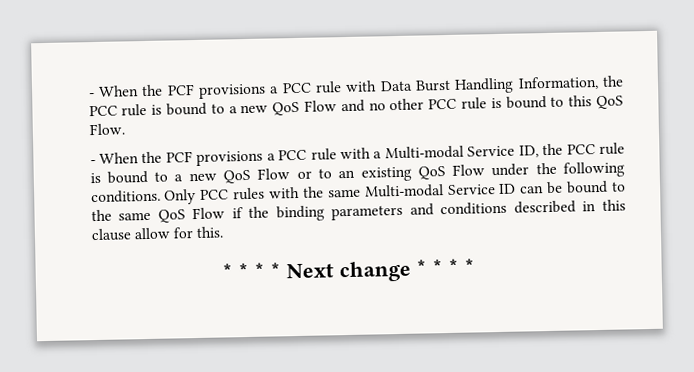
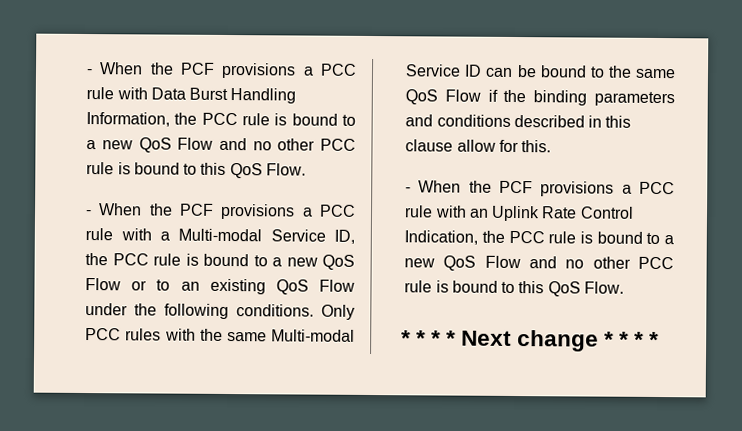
(224, 232) none -> [405,180,675,197] [404,205,634,222] [404,230,674,245] [404,255,674,271] [404,280,625,297] // - When the PCF provisions a PCC rule with an Uplink Rate Control Indication, the PCC rule is bound to a new QoS Flow and no other PCC rule is bound to this QoS Flow.

